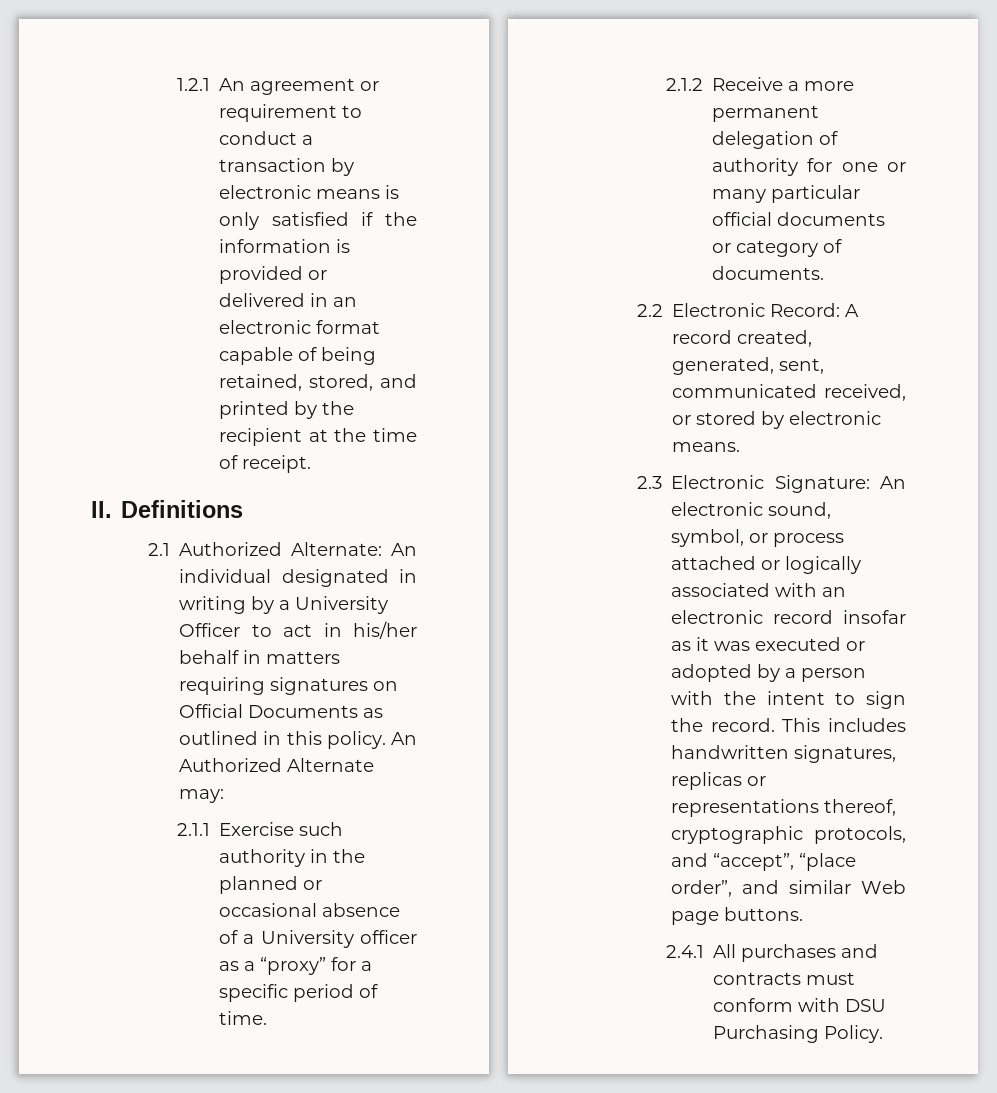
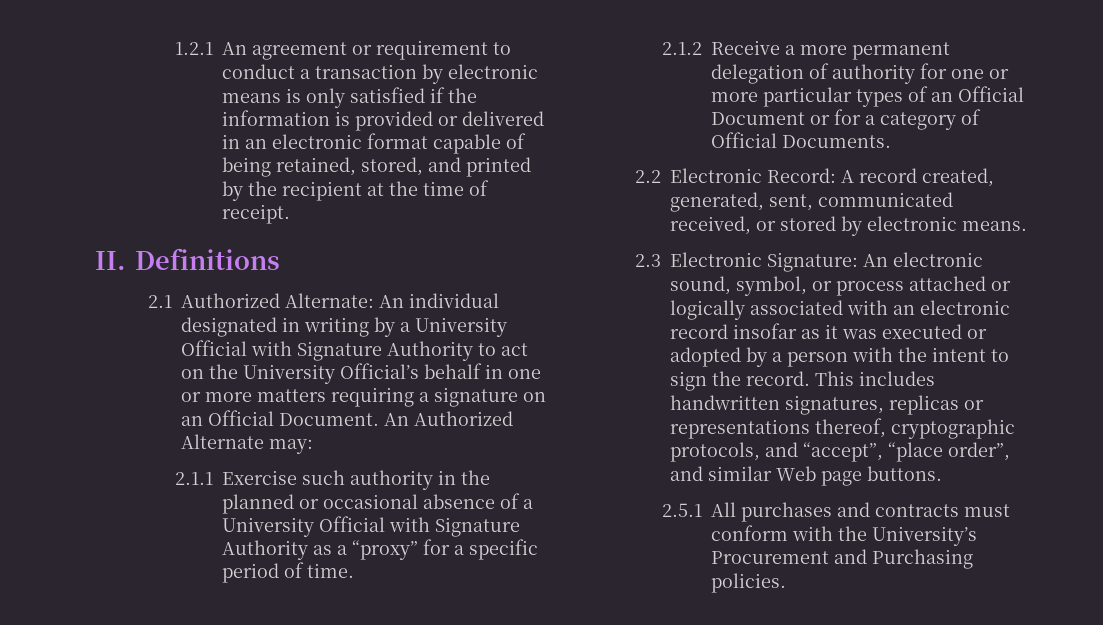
[179,621,417,639] [179,650,341,664] [179,677,399,695] [179,704,384,718] [179,731,386,749] Officer to act in his/her behalf in matters requiring signatures on Official Documents as outlined in this policy. -> [181,340,529,361] [181,363,542,384] [181,387,547,407] [181,410,380,426] Official with Signature Authority to act on the University Official’s behalf in one or more matters requiring a signature on an Official Document.
[360,930,417,944] officer -> [318,516,520,537] [221,540,308,560] Official with Signature Authority
[711,185,860,203] [711,212,885,226] [711,239,842,257] [711,266,824,280] many particular official documents or category of documents. -> [710,86,1024,107] [710,109,981,130] [710,132,891,148] more particular types of an Official Document or for a category of Official Documents.
[665,945,704,958] 2.4.1 -> [661,503,702,517] 2.5.1
[844,999,886,1012] [712,1025,883,1043] DSU Purchasing Policy. -> [837,526,977,546] [710,549,973,569] [710,573,786,593] the University’s Procurement and Purchasing policies.

